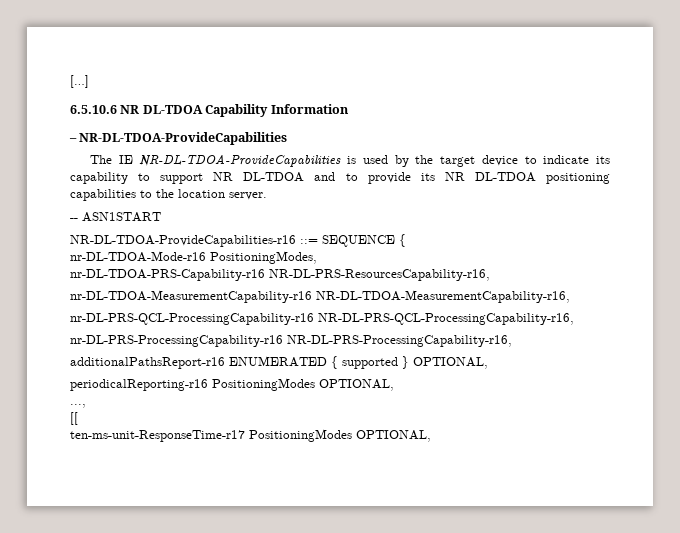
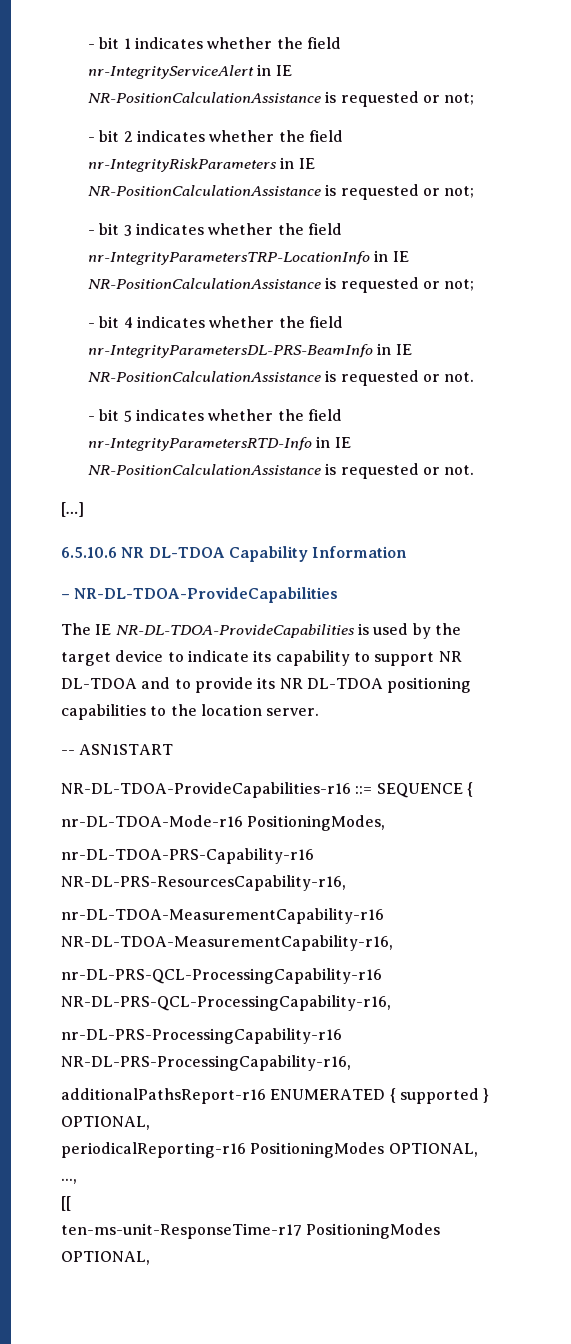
(70, 81) none -> [87,37,341,49] [87,64,292,79] [87,91,475,107] [87,130,343,142] [87,157,315,172] [87,184,475,200] [87,223,342,236] [87,250,409,265] [87,277,475,293] [87,316,343,328] [87,343,412,358] [87,370,475,386] [87,409,342,422] [87,436,351,451] [87,463,475,479] - bit 1 indicates whether the field nr-IntegrityServiceAlert in IE NR-PositionCalculationAssistance is requested or not; // - bit 2 indicates whether the field nr-IntegrityRiskParameters in IE NR-PositionCalculationAssistance is requested or not; // - bit 3 indicates whether the field nr-IntegrityParametersTRP-LocationInfo in IE NR-PositionCalculationAssistance is requested or not; // - bit 4 indicates whether the field nr-IntegrityParametersDL-PRS-BeamInfo in IE NR-PositionCalculationAssistance is requested or not. // - bit 5 indicates whether the field nr-IntegrityParametersRTD-Info in IE NR-PositionCalculationAssistance is requested or not. //

